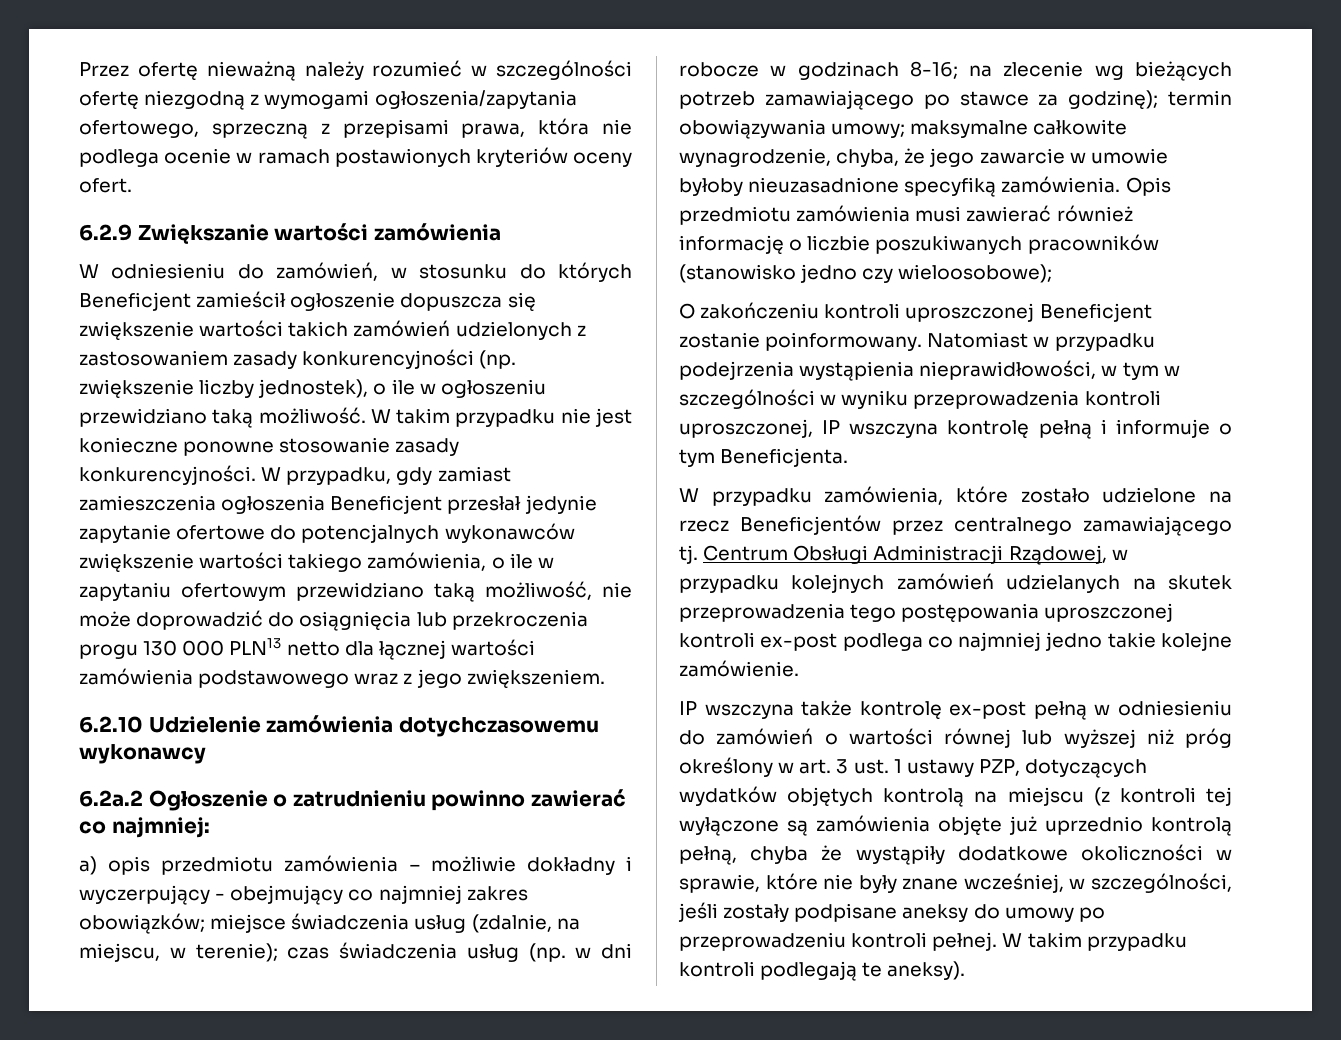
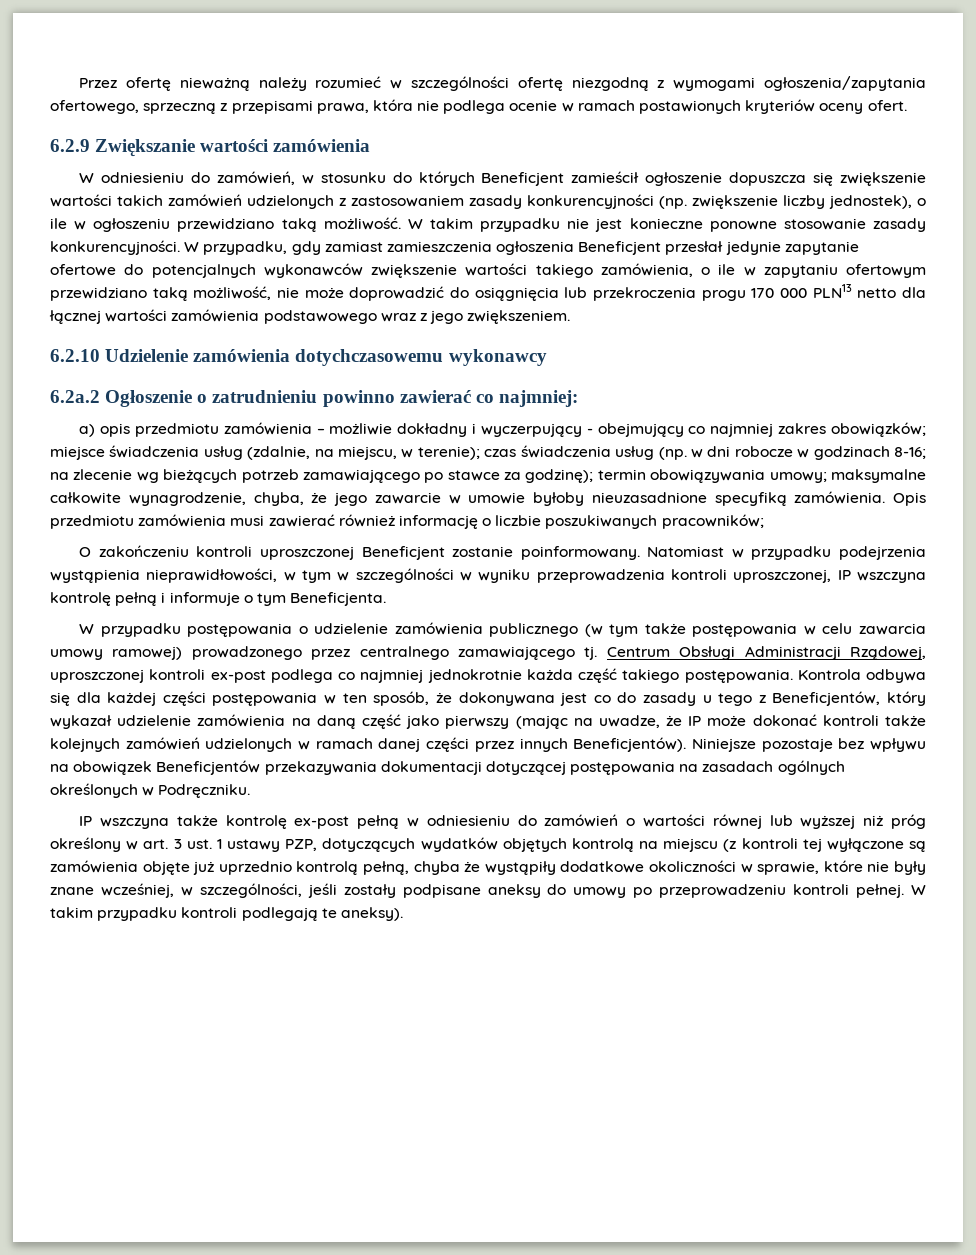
[143,640,178,656] 130 -> [751,288,775,298] 170
[1027,234,1159,254] [679,264,1053,283] pracowników (stanowisko jedno czy wieloosobowe); -> [661,514,764,529] pracowników;
[824,486,1232,505] [679,515,881,535] zamówienia, które zostało udzielone na rzecz Beneficjentów -> [187,622,927,637] [50,646,302,660] postępowania o udzielenie zamówienia publicznego (w tym także postępowania w celu zawarcia umowy ramowej) prowadzonego
[1111,549,1128,560] [679,573,1232,593] [679,603,1040,622] w przypadku kolejnych zamówień udzielanych na skutek przeprowadzenia tego postępowania -> (926, 653) none
[1045,632,1232,651] [679,660,799,677] jedno takie kolejne zamówienie. -> [427,668,926,683] [50,691,926,706] [50,714,926,729] [50,737,927,752] [50,760,845,775] [50,783,251,798] jednokrotnie każda część takiego postępowania. Kontrola odbywa się dla każdej części postępowania w ten sposób, że dokonywana jest co do zasady u tego z Beneficjentów, który wykazał udzielenie zamówienia na daną część jako pierwszy (mając na uwadze, że IP może dokonać kontroli także kolejnych zamówień udzielonych w ramach danej części przez innych Beneficjentów). Niniejsze pozostaje bez wpływu na obowiązek Beneficjentów przekazywania dokumentacji dotyczącej postępowania na zasadach ogólnych określonych w Podręczniku.

